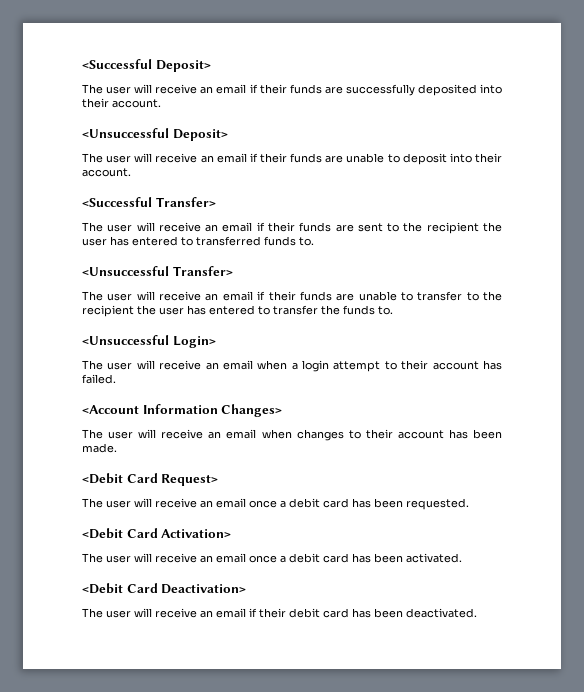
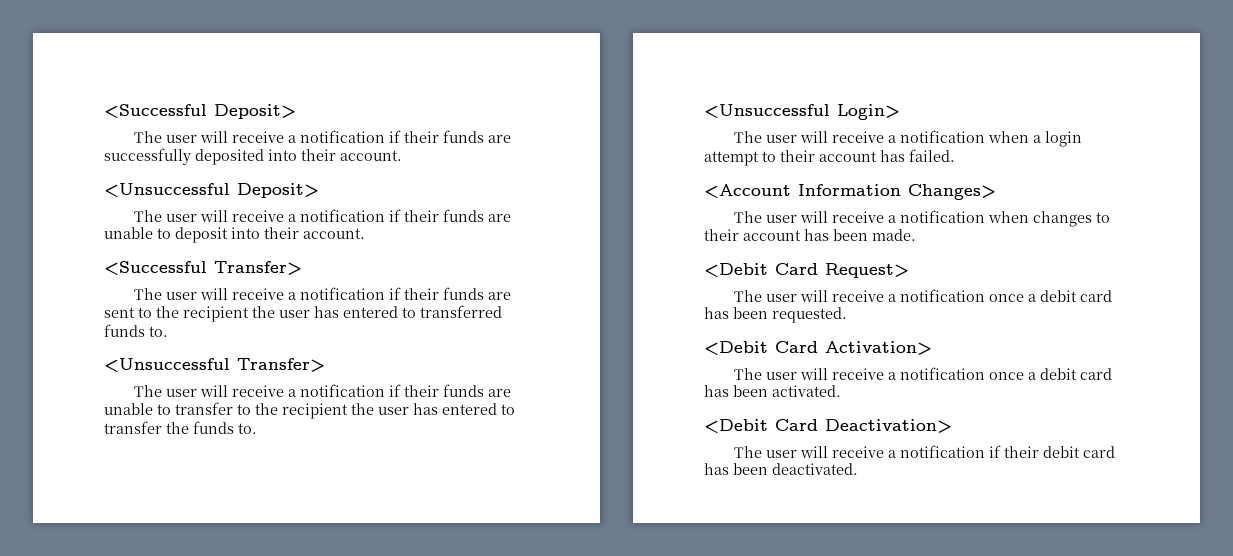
[200,84,247,94] an email -> [288,130,386,143] a notification
[200,153,247,163] an email -> [288,209,386,222] a notification
[205,222,253,232] an email -> [288,287,386,300] a notification
[205,291,253,301] an email -> [288,384,386,397] a notification
[205,360,253,370] an email -> [888,130,986,143] a notification
[208,429,257,439] an email -> [888,210,986,223] a notification
[200,498,246,508] an email -> [888,289,986,302] a notification
[200,553,246,563] an email -> [888,367,986,380] a notification
[200,608,246,618] an email -> [888,445,986,458] a notification

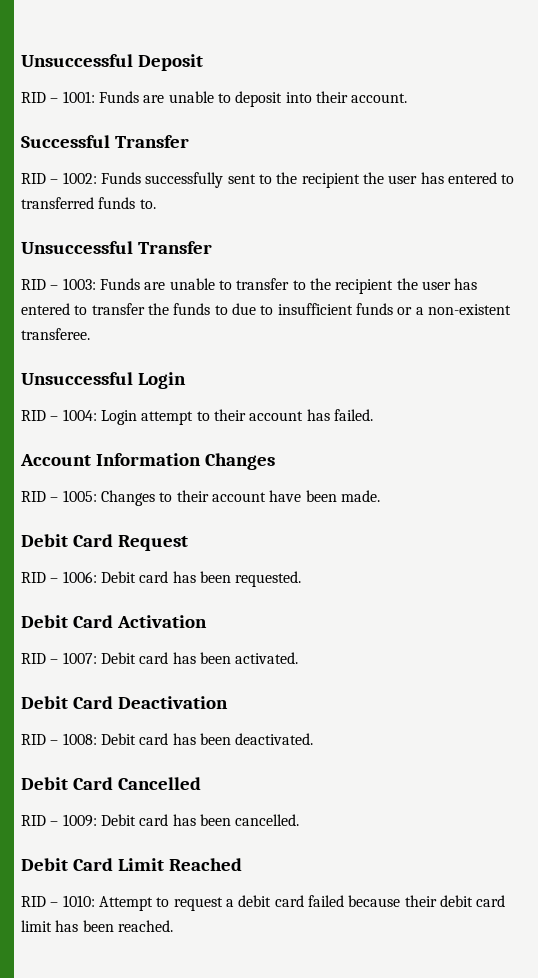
[104,104,296,119] [134,130,512,143] [104,148,402,165] [104,183,319,198] [134,209,485,222] <Successful Deposit> // The user will receive a notification if their funds are successfully deposited into their account. // <Unsuccessful Deposit> // The user will receive a notification if their funds -> [21,54,203,71] [21,91,139,103] Unsuccessful Deposit // RID – 1001: Funds
[104,261,302,275] [134,287,512,300] <Successful Transfer> // The user will receive a notification if their funds are -> [21,135,189,148] [21,172,224,188] Successful Transfer // RID – 1002: Funds successfully
[104,358,325,372] [134,384,485,397] <Unsuccessful Transfer> // The user will receive a notification if their funds -> [21,241,212,254] [21,278,140,290] Unsuccessful Transfer // RID – 1003: Funds
[238,423,257,434] [704,104,900,120] [734,130,1083,147] to. // <Unsuccessful Login> // The user will receive a notification when a login -> [214,303,511,315] [21,328,90,340] [21,372,186,389] [21,409,137,425] to due to insufficient funds or a non-existent transferee. // Unsuccessful Login // RID – 1004: Login
[704,184,996,200] [734,210,1111,227] [704,229,829,241] <Account Information Changes> // The user will receive a notification when changes to their account has -> [20,453,275,470] [21,490,302,506] Account Information Changes // RID – 1005: Changes to their account have
[704,263,909,278] [734,289,1113,302] [704,307,847,323] [704,341,932,355] [734,367,1113,380] [704,385,841,397] [704,419,952,433] [734,445,1116,458] [704,463,858,475] <Debit Card Request> // The user will receive a notification once a debit card has been requested. // <Debit Card Activation> // The user will receive a notification once a debit card has been activated. // <Debit Card Deactivation> // The user will receive a notification if their debit card has been deactivated. -> [21,534,188,551] [21,571,302,587] [21,615,207,628] [21,652,299,664] [21,696,228,709] [21,733,314,745] [21,777,201,790] [21,814,300,827] [21,858,242,871] [21,895,506,911] [21,920,173,932] Debit Card Request // RID – 1006: Debit card has been requested. // Debit Card Activation // RID – 1007: Debit card has been activated. // Debit Card Deactivation // RID – 1008: Debit card has been deactivated. // Debit Card Cancelled // RID – 1009: Debit card has been cancelled. // Debit Card Limit Reached // RID – 1010: Attempt to request a debit card failed because their debit card limit has been reached.

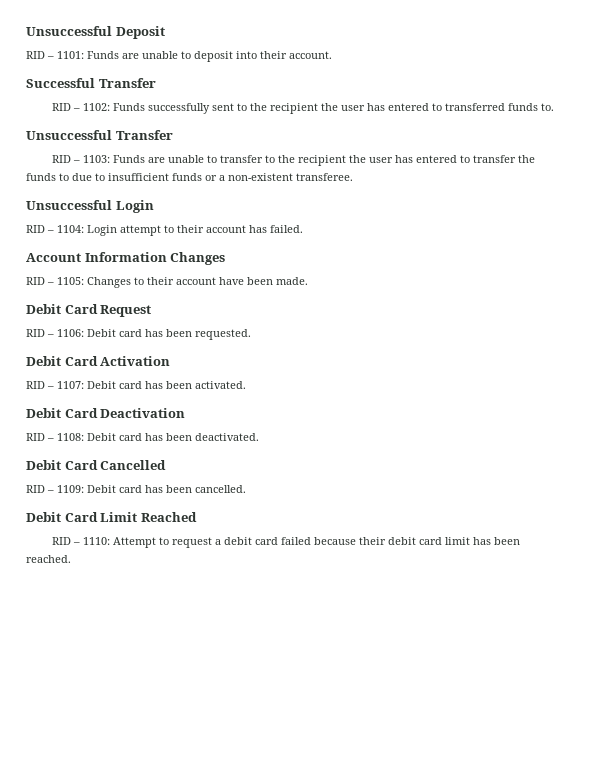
[62,91,95,103] 1001: -> [57,51,84,59] 1101:
[62,172,97,184] 1002: -> [83,103,111,111] 1102:
[62,278,96,290] 1003: -> [83,155,111,163] 1103:
[62,409,97,421] 1004: -> [57,225,84,233] 1104:
[62,490,97,502] 1005: -> [57,277,84,285] 1105:
[62,571,97,583] 1006: -> [57,329,84,337] 1106:
[62,652,97,664] 1007: -> [57,381,84,389] 1107:
[62,733,97,745] 1008: -> [57,433,84,441] 1108:
[62,814,97,827] 1009: -> [57,485,84,493] 1109:
[62,895,95,907] 1010: -> [83,537,111,545] 1110:

